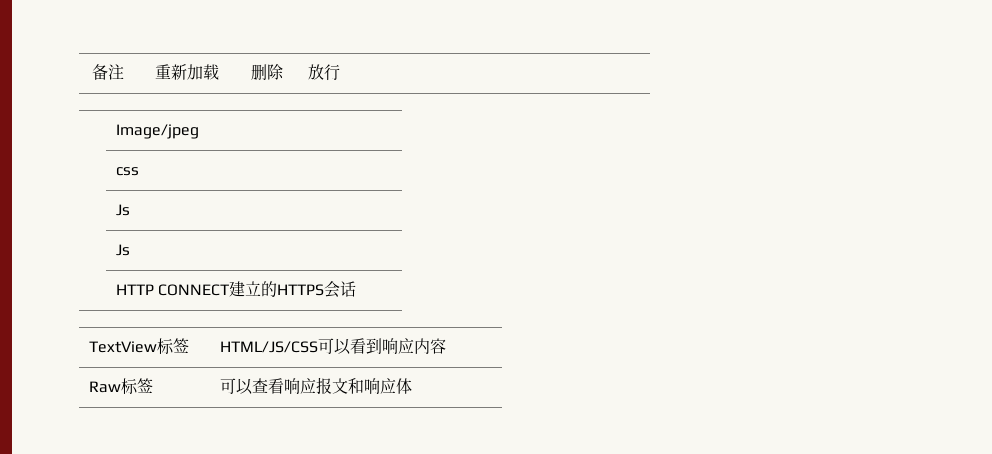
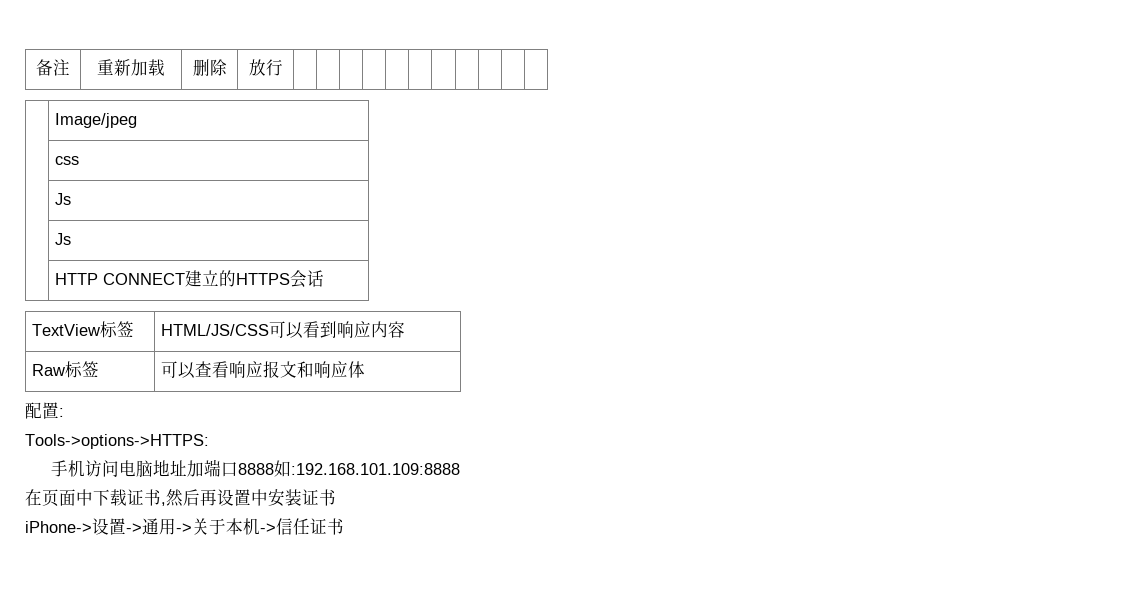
(412, 386) none -> [25,402,64,419] [25,434,209,449] [50,459,460,477] [25,489,336,507] [25,518,344,535] // 配置: // Tools->options->HTTPS: // 手机访问电脑地址加端口8888如:192.168.101.109:8888 // 在页面中下载证书,然后再设置中安装证书 // iPhone->设置->通用->关于本机->信任证书

